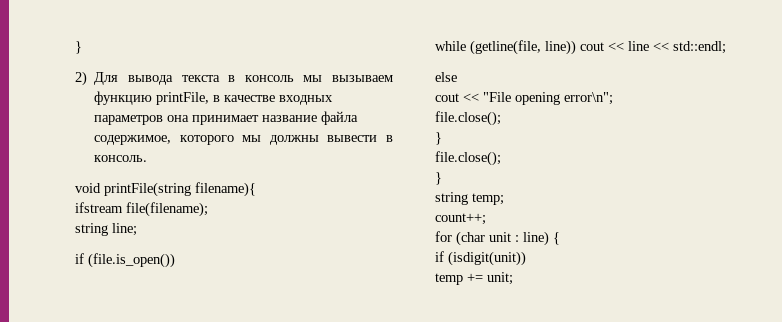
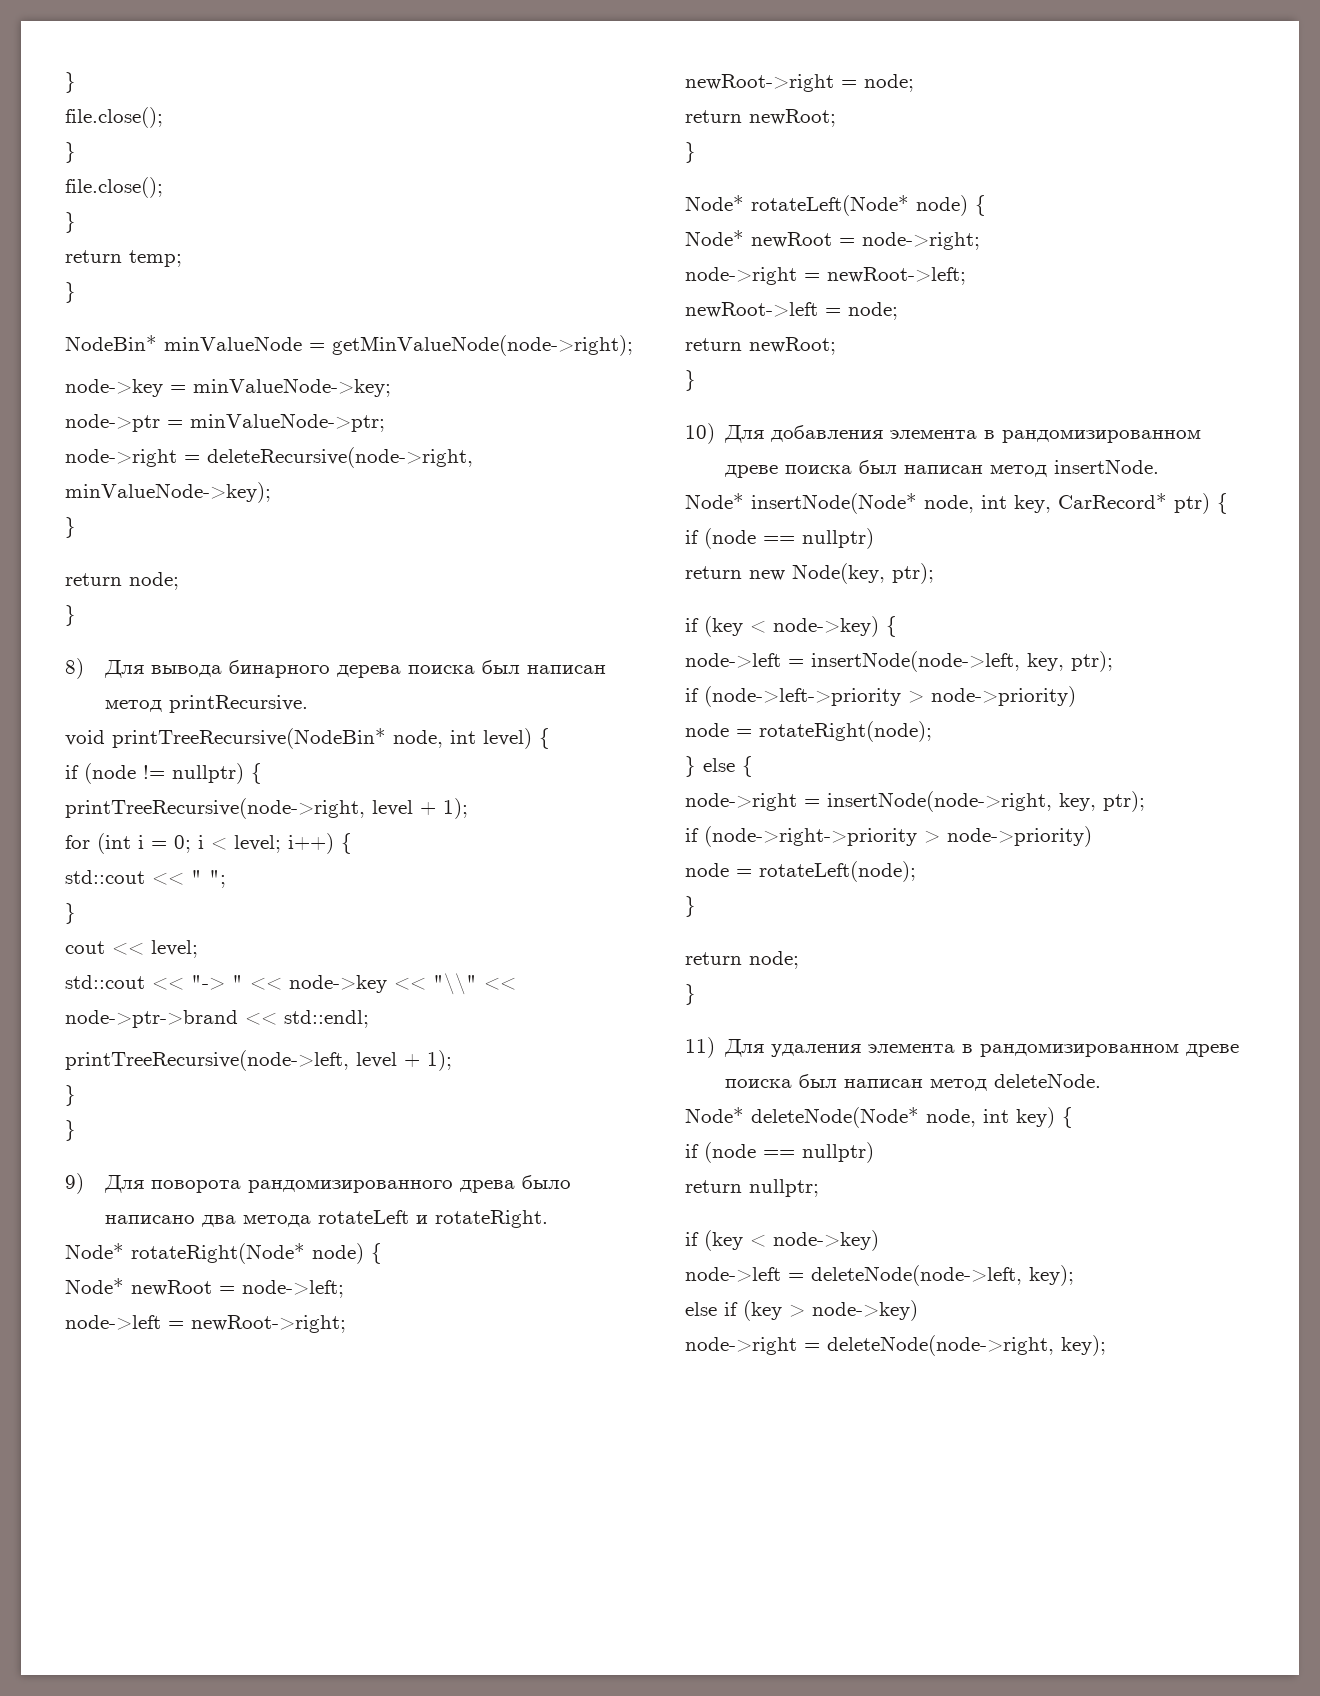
[75,41,82,54] [75,71,393,86] [94,91,334,105] [94,111,359,125] [94,135,394,145] [94,155,148,162] [75,182,256,197] [75,202,208,217] [75,223,137,236] [75,253,175,268] [435,40,726,55] [435,72,457,82] [435,92,613,105] } // 2) Для вывода текста в консоль мы вызываем функцию printFile, в качестве входных параметров она принимает название файла содержимое, которого мы должны вывести в консоль. // void printFile(string filename){ // ifstream file(filename); // string line; // if (file.is_open()) // while (getline(file, line)) cout << line << std::endl; // else // cout << "File opening error\n"; -> [65,72,76,93] }
[435,192,468,205] string -> [65,250,122,263] return
[435,213,486,225] [435,231,560,246] [435,251,526,266] [435,272,513,285] count++; // for (char unit : line) { // if (isdigit(unit)) // temp += unit; -> [65,282,76,303] [65,335,633,356] [65,378,391,397] [65,413,385,432] [65,447,473,468] [65,482,271,503] [65,517,76,538] [65,572,179,590] [65,605,76,626] [65,658,606,679] [104,695,308,713] [65,728,550,749] [65,763,262,784] [65,798,468,819] [65,833,352,854] [65,870,226,888] [65,903,76,924] [65,940,198,958] [65,973,516,995] [65,1010,369,1028] [65,1050,452,1071] [65,1085,76,1106] [65,1120,76,1141] [65,1173,571,1194] [104,1210,548,1228] [65,1243,382,1264] [65,1278,344,1298] [65,1315,346,1333] [685,74,914,92] [685,109,836,127] [685,142,696,163] [685,195,986,216] [685,230,980,250] [685,267,966,285] [685,302,898,320] [685,337,836,355] [685,370,696,391] [685,423,1202,444] [725,459,1160,478] [685,493,1228,514] [685,528,874,549] [685,563,934,584] [685,616,897,637] [685,651,1113,672] [685,686,1076,707] [685,721,932,742] [685,756,753,777] [685,791,1145,812] [685,826,1092,847] [685,861,916,882] [685,896,696,917] [685,951,799,969] [685,984,696,1005] [685,1037,1240,1058] [725,1073,1102,1091] [685,1107,1073,1128] [685,1142,874,1163] [685,1179,819,1197] [685,1230,879,1251] [685,1265,1074,1286] [685,1300,918,1321] [685,1335,1106,1356] } // NodeBin* minValueNode = getMinValueNode(node->right); // node->key = minValueNode->key; // node->ptr = minValueNode->ptr; // node->right = deleteRecursive(node->right, minValueNode->key); // } // return node; // } // 8) Для вывода бинарного дерева поиска был написан метод printRecursive. // void printTreeRecursive(NodeBin* node, int level) { // if (node != nullptr) { // printTreeRecursive(node->right, level + 1); // for (int i = 0; i < level; i++) { // std::cout << " "; // } // cout << level; // std::cout << "-> " << node->key << "\\" << node->ptr->brand << std::endl; // printTreeRecursive(node->left, level + 1); // } // } // 9) Для поворота рандомизированного древа было написано два метода rotateLeft и rotateRight. // Node* rotateRight(Node* node) { // Node* newRoot = node->left; // node->left = newRoot->right; // newRoot->right = node; // return newRoot; // } // Node* rotateLeft(Node* node) { // Node* newRoot = node->right; // node->right = newRoot->left; // newRoot->left = node; // return newRoot; // } // 10) Для добавления элемента в рандомизированном древе поиска был написан метод insertNode. // Node* insertNode(Node* node, int key, CarRecord* ptr) { // if (node == nullptr) // return new Node(key, ptr); // if (key < node->key) { // node->left = insertNode(node->left, key, ptr); // if (node->left->priority > node->priority) // node = rotateRight(node); // } else { // node->right = insertNode(node->right, key, ptr); // if (node->right->priority > node->priority) // node = rotateLeft(node); // } // return node; // } // 11) Для удаления элемента в рандомизированном древе поиска был написан метод deleteNode. // Node* deleteNode(Node* node, int key) { // if (node == nullptr) // return nullptr; // if (key < node->key) // node->left = deleteNode(node->left, key); // else if (key > node->key) // node->right = deleteNode(node->right, key);

